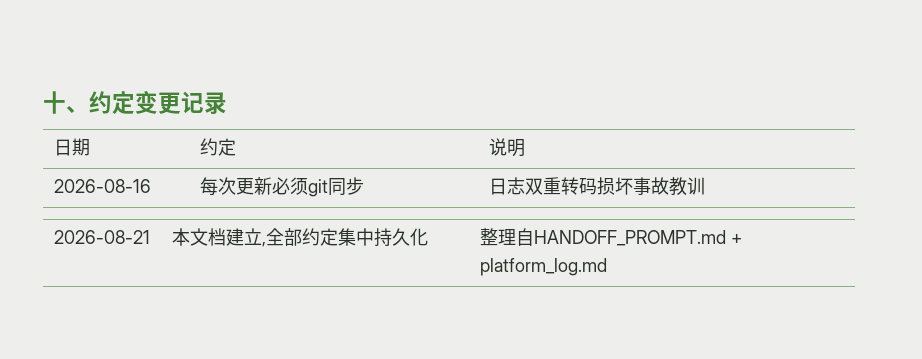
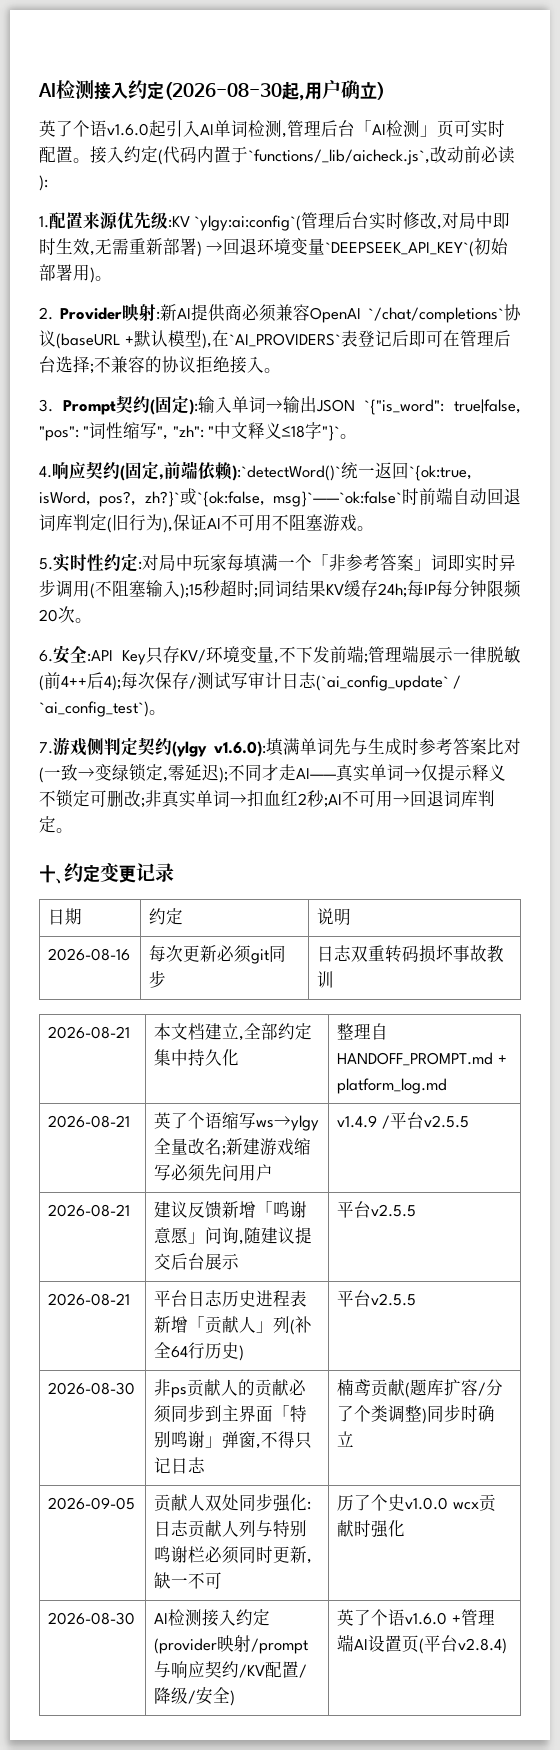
(43, 102) none -> [38,80,385,101] [39,120,505,138] [39,146,515,165] [39,175,48,191] [39,212,511,231] [39,238,509,257] [39,264,112,283] [39,304,521,323] [39,330,512,349] [39,356,281,374] [39,395,521,415] [39,422,358,441] [39,461,472,481] [39,487,521,507] [39,514,374,533] [39,554,516,572] [39,579,521,599] [39,606,92,623] [39,645,521,665] [39,672,462,691] [39,701,166,717] [39,737,521,757] [39,763,506,783] [39,789,495,808] [39,816,73,833] AI检测接入约定(2026-08-30起,用户确立) // 英了个语v1.6.0起引入AI单词检测,管理后台「AI检测」页可实时配置。接入约定(代码内置于`functions/_lib/aicheck.js`,改动前必读): // 1.配置来源优先级:KV `ylgy:ai:config`(管理后台实时修改,对局中即时生效,无需重新部署) →回退环境变量`DEEPSEEK_API_KEY`(初始部署用)。 // 2. Provider映射:新AI提供商必须兼容OpenAI `/chat/completions`协议(baseURL +默认模型),在`AI_PROVIDERS`表登记后即可在管理后台选择;不兼容的协议拒绝接入。 // 3. Prompt契约(固定):输入单词→输出JSON `{"is_word": true|false, "pos": "词性缩写", "zh": "中文释义≤18字"}`。 // 4.响应契约(固定,前端依赖):`detectWord()`统一返回`{ok:true, isWord, pos?, zh?}`或`{ok:false, msg}`——`ok:false`时前端自动回退词库判定(旧行为),保证AI不可用不阻塞游戏。 // 5.实时性约定:对局中玩家每填满一个「非参考答案」词即实时异步调用(不阻塞输入);15秒超时;同词结果KV缓存24h;每IP每分钟限频20次。 // 6.安全:API Key只存KV/环境变量,不下发前端;管理端展示一律脱敏(前4++后4);每次保存/测试写审计日志(`ai_config_update` / `ai_config_test`)。 // 7.游戏侧判定契约(ylgy v1.6.0):填满单词先与生成时参考答案比对(一致→变绿锁定,零延迟);不同才走AI——真实单词→仅提示释义不锁定可删改;非真实单词→扣血红2秒;AI不可用→回退词库判定。 //
(607, 267) none -> [48,1115,131,1128] [154,1112,320,1131] [154,1138,312,1156] [154,1164,274,1182] [337,1112,469,1129] [48,1204,131,1217] [154,1201,308,1219] [154,1227,313,1245] [154,1253,240,1270] [337,1201,417,1218] [48,1293,131,1306] [154,1290,308,1307] [154,1316,313,1335] [154,1342,245,1361] [337,1290,417,1307] [48,1382,136,1395] [154,1379,307,1398] [154,1404,308,1423] [154,1431,313,1449] [154,1457,206,1474] [337,1379,504,1398] [337,1404,496,1424] [337,1431,355,1447] [48,1497,136,1510] [154,1493,312,1512] [154,1520,308,1538] [154,1546,313,1564] [154,1572,223,1589] [337,1494,497,1512] [337,1520,406,1538] [48,1612,136,1625] [154,1609,271,1627] [154,1635,309,1654] [154,1661,308,1678] [154,1687,236,1706] [337,1609,495,1626] [337,1634,508,1654] // 2026-08-21 | 英了个语缩写ws→ylgy全量改名;新建游戏缩写必须先问用户 | v1.4.9 /平台v2.5.5 // 2026-08-21 | 建议反馈新增「鸣谢意愿」问询,随建议提交后台展示 | 平台v2.5.5 // 2026-08-21 | 平台日志历史进程表新增「贡献人」列(补全64行历史) | 平台v2.5.5 // 2026-08-30 | 非ps贡献人的贡献必须同步到主界面「特别鸣谢」弹窗,不得只记日志 | 楠鸢贡献(题库扩容/分了个类调整)同步时确立 // 2026-09-05 | 贡献人双处同步强化:日志贡献人列与特别鸣谢栏必须同时更新,缺一不可 | 历了个史v1.0.0 wcx贡献时强化 // 2026-08-30 | AI检测接入约定(provider映射/prompt与响应契约/KV配置/降级/安全) | 英了个语v1.6.0 +管理端AI设置页(平台v2.8.4)

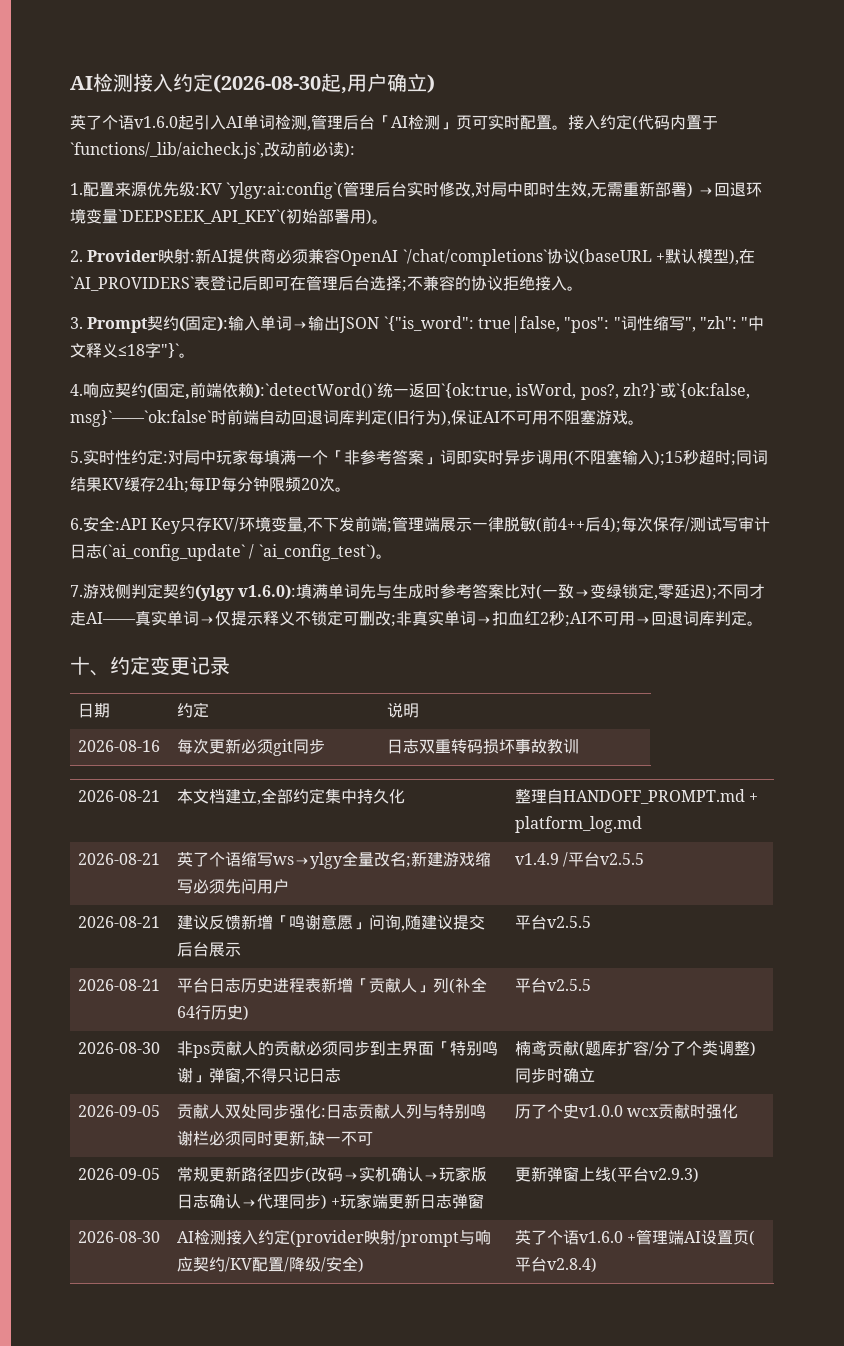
(406, 1528) none -> [78,1168,161,1180] [177,1166,488,1183] [177,1193,485,1210] [515,1166,700,1183] // 2026-09-05 | 常规更新路径四步(改码→实机确认→玩家版日志确认→代理同步) +玩家端更新日志弹窗 | 更新弹窗上线(平台v2.9.3)

